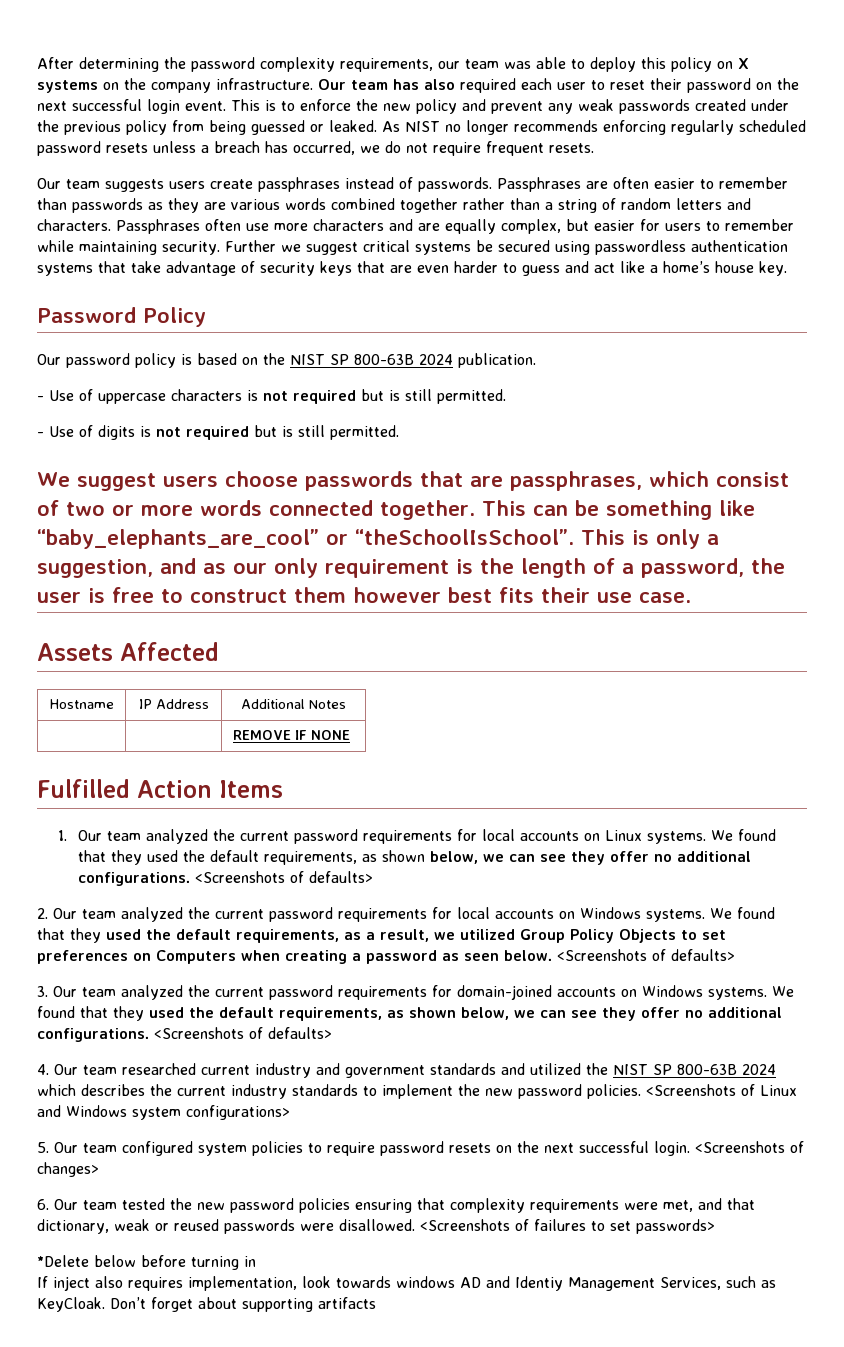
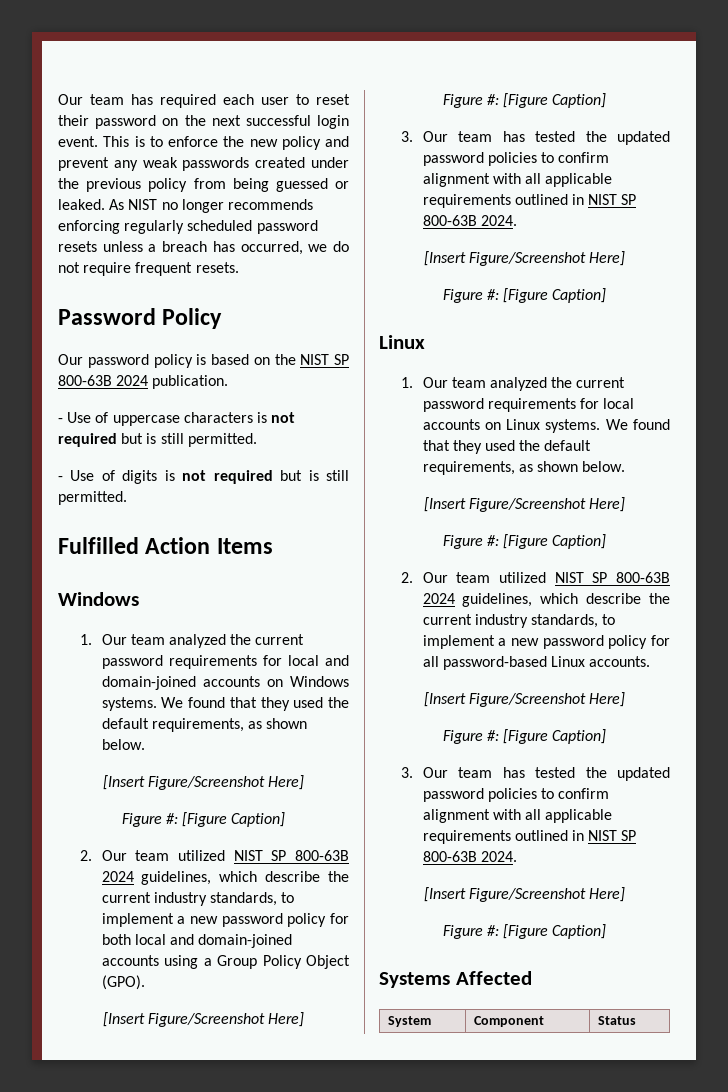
[37,57,749,72] [37,78,455,93] After determining the password complexity requirements, our team was able to deploy this policy on X systems on the company infrastructure. Our team has also -> [58,94,153,105] Our team has
[37,177,788,192] [37,198,751,213] [37,219,794,234] [37,240,788,255] [37,261,787,276] // Our team suggests users create passphrases instead of passwords. Passphrases are often easier to remember than passwords as they are various words combined together rather than a string of random letters and characters. Passphrases often use more characters and are equally complex, but easier for users to remember while maintaining security. Further we suggest critical systems be secured using passwordless authentication systems that take advantage of security keys that are even harder to guess and act like a home’s house key. -> (239, 267) none
[37,471,789,491] [37,500,755,520] [37,529,719,549] [37,558,785,578] [37,587,691,603] [37,642,219,661] [49,699,114,709] [138,699,209,709] [241,699,346,709] [232,730,350,740] [37,779,283,798] We suggest users choose passwords that are passphrases, which consist of two or more words connected together. This can be something like “baby_elephants_are_cool” or “theSchoolIsSchool”. This is only a suggestion, and as our only requirement is the length of a password, the user is free to construct them however best fits their use case. // Assets Affected // Hostname | IP Address | Additional Notes // | | REMOVE IF NONE // Fulfilled Action Items -> [58,537,273,554] [58,592,139,606] [79,634,305,648] [101,655,349,669] [101,676,349,690] [101,697,349,711] [101,718,308,732] [101,739,145,750] [102,775,305,790] [121,812,286,827] [79,850,349,861] [101,871,349,885] [101,892,295,906] [101,913,349,927] [101,934,293,948] [101,955,351,969] [101,975,145,990] [102,1012,305,1027] [442,93,607,108] [400,131,670,145] [422,152,610,166] [422,173,613,187] [422,194,637,208] [422,215,517,226] [423,251,626,266] [442,288,607,303] [379,335,425,349] Fulfilled Action Items // Windows // 1. Our team analyzed the current password requirements for local and domain-joined accounts on Windows systems. We found that they used the default requirements, as shown below. // [Insert Figure/Screenshot Here] // Figure #: [Figure Caption] // 2. Our team utilized NIST SP 800-63B 2024 guidelines, which describe the current industry standards, to implement a new password policy for both local and domain-joined accounts using a Group Policy Object (GPO). // [Insert Figure/Screenshot Here] // Figure #: [Figure Caption] // 3. Our team has tested the updated password policies to confirm alignment with all applicable requirements outlined in NIST SP 800-63B 2024. // [Insert Figure/Screenshot Here] // Figure #: [Figure Caption] // Linux
[430,851,752,865] [78,871,374,886] [37,907,775,922] [37,928,726,943] [37,949,735,964] [37,985,794,1000] [37,1006,782,1021] [37,1027,332,1042] [37,1063,776,1078] [37,1084,797,1099] [37,1105,290,1120] [37,1141,804,1156] [37,1162,99,1177] [37,1198,755,1213] [37,1219,715,1234] [37,1255,256,1270] [37,1276,776,1291] [37,1297,376,1312] below, we can see they offer no additional configurations. <Screenshots of defaults> // 2. Our team analyzed the current password requirements for local accounts on Windows systems. We found that they used the default requirements, as a result, we utilized Group Policy Objects to set preferences on Computers when creating a password as seen below. <Screenshots of defaults> // 3. Our team analyzed the current password requirements for domain-joined accounts on Windows systems. We found that they used the default requirements, as shown below, we can see they offer no additional configurations. <Screenshots of defaults> // 4. Our team researched current industry and government standards and utilized the NIST SP 800-63B 2024 which describes the current industry standards to implement the new password policies. <Screenshots of Linux and Windows system configurations> // 5. Our team configured system policies to require password resets on the next successful login. <Screenshots of changes> // 6. Our team tested the new password policies ensuring that complexity requirements were met, and that dictionary, weak or reused passwords were disallowed. <Screenshots of failures to set passwords> // *Delete below before turning in // If inject also requires implementation, look towards windows AD and Identiy Management Services, such as KeyCloak. Don’t forget about supporting artifacts -> [582,461,626,472] [423,497,626,512] [442,534,607,549] [400,572,670,583] [422,593,670,607] [422,614,616,628] [422,635,670,649] [422,656,651,670] [423,692,626,707] [442,729,607,744] [400,767,670,781] [422,788,610,802] [422,809,613,823] [422,830,637,844] [422,851,517,862] [423,887,626,902] [442,924,607,939] [379,971,532,988] [388,1016,432,1027] [474,1016,545,1027] [598,1016,637,1025] below. // [Insert Figure/Screenshot Here] // Figure #: [Figure Caption] // 2. Our team utilized NIST SP 800-63B 2024 guidelines, which describe the current industry standards, to implement a new password policy for all password-based Linux accounts. // [Insert Figure/Screenshot Here] // Figure #: [Figure Caption] // 3. Our team has tested the updated password policies to confirm alignment with all applicable requirements outlined in NIST SP 800-63B 2024. // [Insert Figure/Screenshot Here] // Figure #: [Figure Caption] // Systems Affected // System | Component | Status

